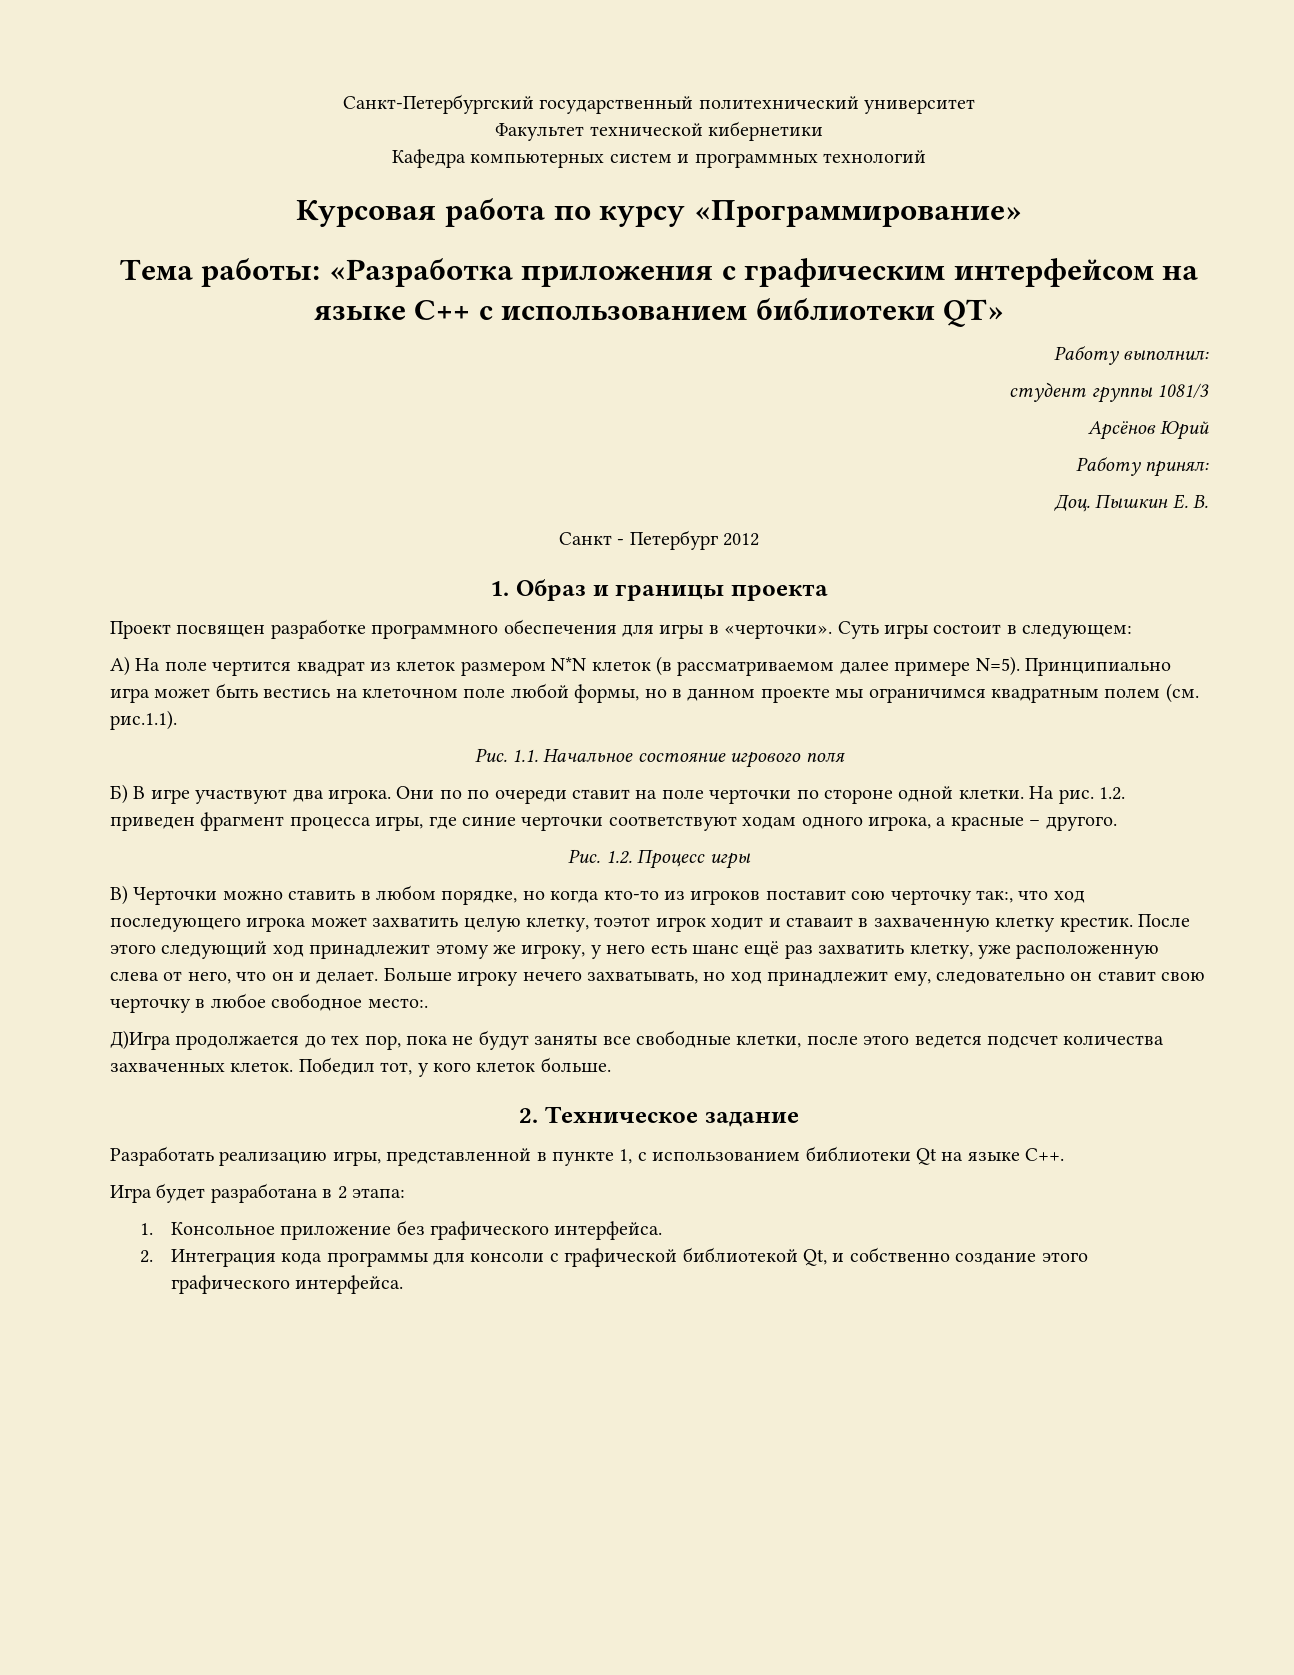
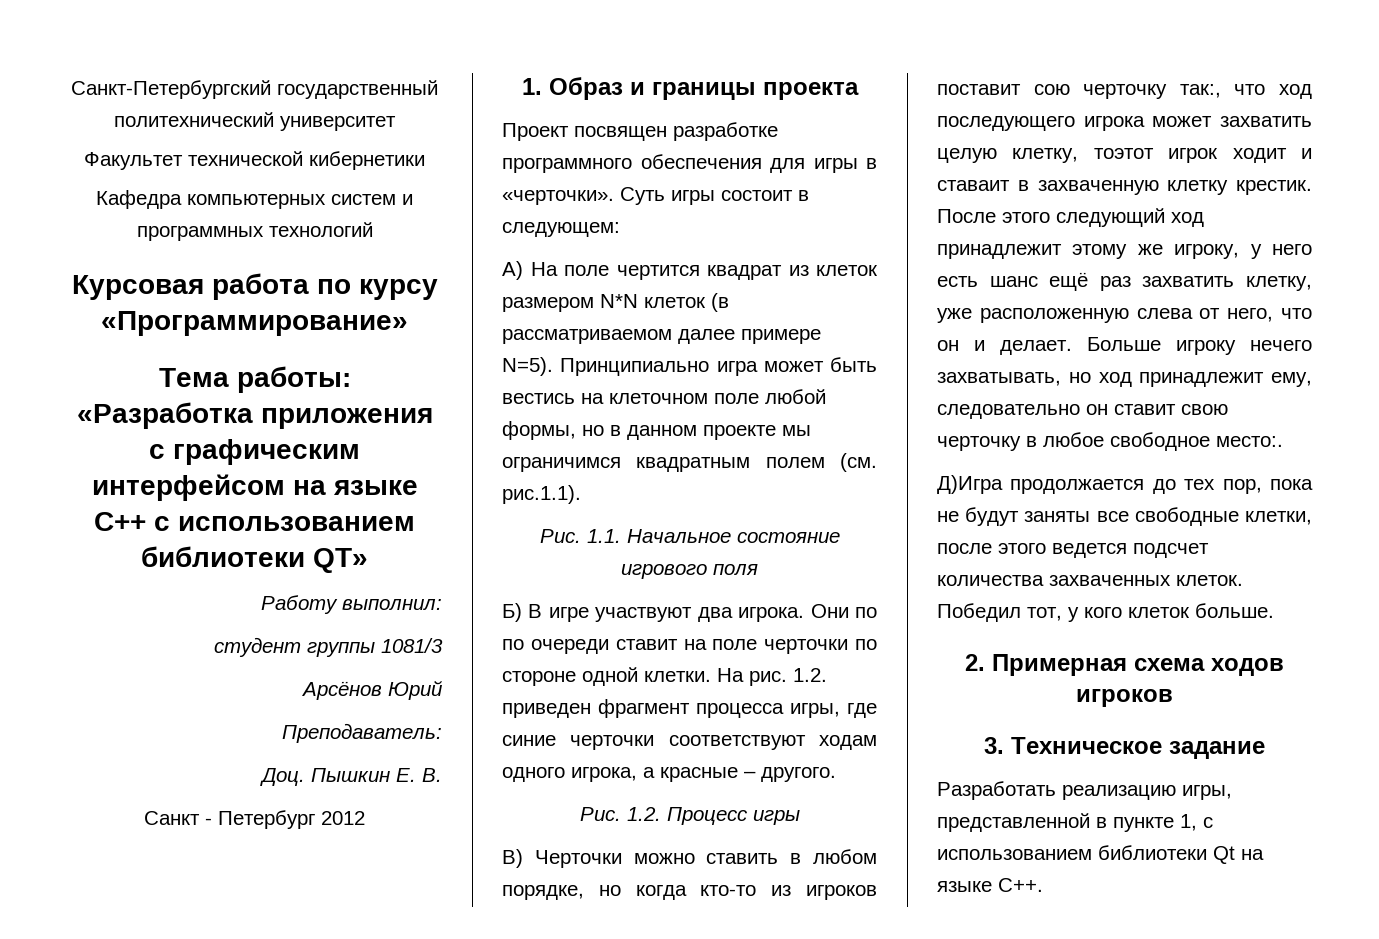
[1075,457,1209,477] Работу принял: -> [282,723,442,743] Преподаватель:
(539, 1115) none -> [992,654,1284,676] [1076,689,1173,707] [984,737,1004,754] Примерная схема ходов игроков // 3.
[110,1183,405,1203] [140,1220,663,1240] [140,1247,1088,1267] [170,1275,404,1294] // Игра будет разработана в 2 этапа: // 1. Консольное приложение без графического интерфейса. // 2. Интеграция кода программы для консоли с графической библиотекой Qt, и собственно создание этого графического интерфейса. -> (1043, 885) none

